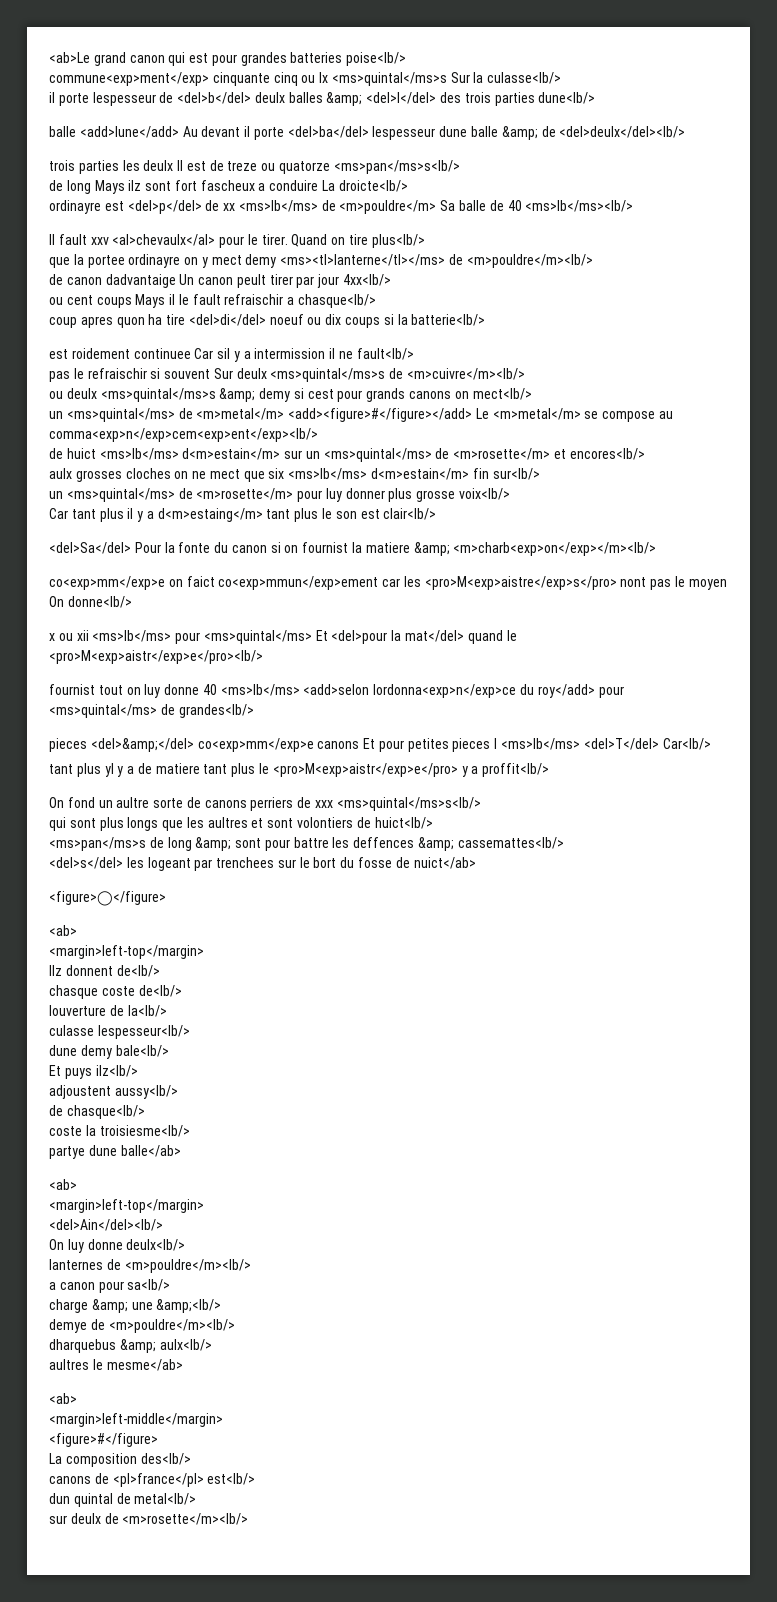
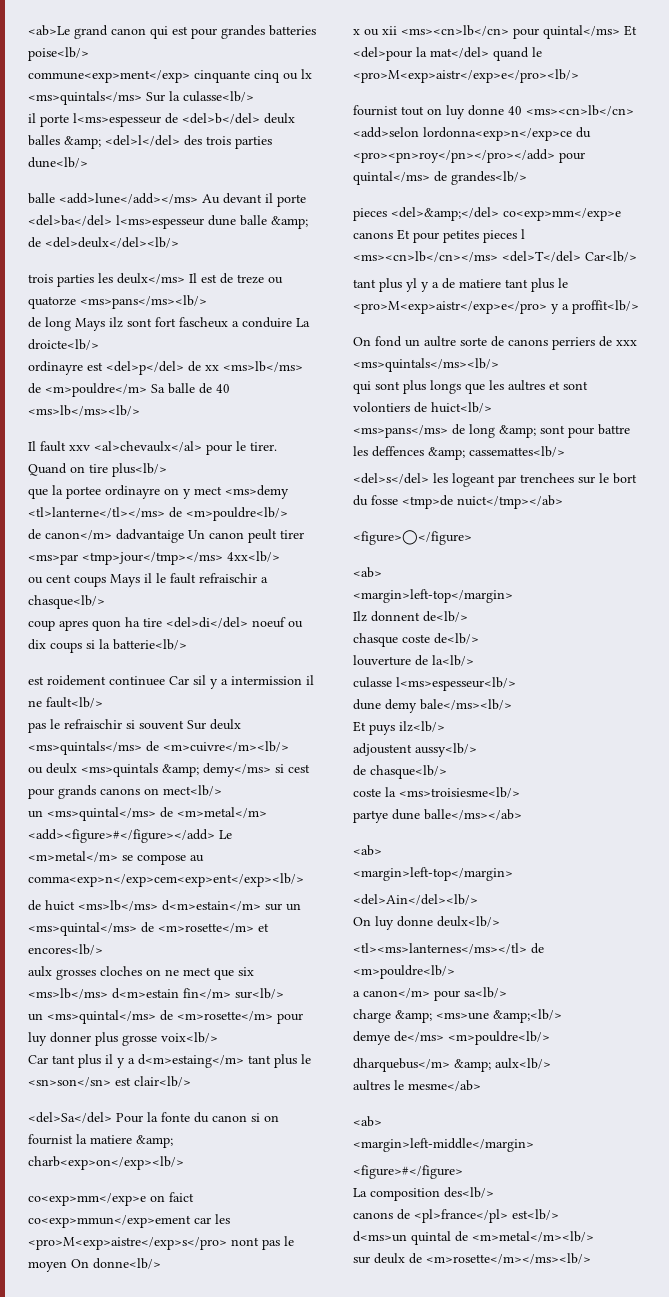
[331,72,447,86] <ms>quintal</ms>s -> [28,91,142,105] <ms>quintals</ms>
[92,92,156,106] lespesseur -> [73,113,161,127] l<ms>espesseur
[79,126,179,138] <add>lune</add> -> [59,193,198,204] <add>lune</add></ms>
[372,126,436,140] lespesseur -> [116,215,204,229] l<ms>espesseur
[143,160,174,171] deulx -> [117,273,185,284] deulx</ms>
[333,160,460,174] <ms>pan</ms>s<lb/> -> [80,295,207,309] <ms>pans</ms><lb/>
[245,254,593,268] [49,274,102,285] demy <ms><tl>lanterne</tl></ms> de <m>pouldre</m><lb/> // de canon -> [225,485,289,499] [28,507,288,521] [28,529,112,540] <ms>demy <tl>lanterne</tl></ms> de <m>pouldre<lb/> // de canon</m>
[296,274,340,288] par jour -> [28,552,223,565] <ms>par <tmp>jour</tmp></ms>
[270,368,386,382] <ms>quintal</ms>s -> [28,741,142,755] <ms>quintals</ms>
[100,388,291,402] <ms>quintal</ms>s &amp; demy -> [81,763,271,777] <ms>quintals &amp; demy</ms>
[371,468,489,480] d<m>estain</m> fin -> [112,988,231,999] d<m>estain fin</m>
[335,511,357,519] son -> [28,1077,111,1087] <sn>son</sn>
[453,542,657,556] <m>charb<exp>on</exp></m><lb/> -> [28,1156,184,1170] charb<exp>on</exp><lb/>
[92,630,312,644] <ms>lb</ms> pour <ms>quintal</ms> -> [401,25,620,39] <ms><cn>lb</cn> pour quintal</ms>
[220,684,300,696] <ms>lb</ms> -> [526,105,634,116] <ms><cn>lb</cn>
[537,684,624,698] [49,704,157,718] roy</add> pour <ms>quintal</ms> -> [353,149,585,163] [353,171,430,185] <pro><pn>roy</pn></pro></add> pour quintal</ms>
[501,738,581,750] <ms>lb</ms> -> [353,251,498,262] <ms><cn>lb</cn></ms>
[336,797,481,811] <ms>quintal</ms>s<lb/> -> [353,358,499,372] <ms>quintals</ms><lb/>
[49,837,146,851] <ms>pan</ms>s -> [353,425,448,438] <ms>pans</ms>
[395,857,476,869] de nuict</ab> -> [402,495,563,509] <tmp>de nuict</tmp></ab>
[97,1025,190,1039] lespesseur<lb/> -> [396,677,516,691] l<ms>espesseur<lb/>
[115,1045,169,1057] bale<lb/> -> [420,699,512,710] bale</ms><lb/>
[99,1125,190,1137] troisiesme<lb/> -> [399,787,520,798] <ms>troisiesme<lb/>
[120,1145,181,1157] balle</ab> -> [424,809,522,820] balle</ms></ab>
[49,1259,251,1273] [49,1282,95,1290] lanternes de <m>pouldre</m><lb/> // a canon -> [353,943,544,954] [353,965,455,979] [353,988,430,998] <tl><ms>lanternes</ms></tl> de <m>pouldre<lb/> // a canon</m>
[131,1302,153,1310] une -> [436,1012,489,1020] <ms>une
[90,1319,235,1333] [49,1339,116,1353] de <m>pouldre</m><lb/> // dharquebus -> [394,1031,550,1045] [353,1058,450,1072] de</ms> <m>pouldre<lb/> // dharquebus</m>
[49,1493,70,1504] dun -> [353,1231,407,1242] d<ms>un
[134,1493,197,1505] metal<lb/> -> [472,1231,594,1242] <m>metal</m><lb/>
[122,1513,249,1525] <m>rosette</m><lb/> -> [426,1253,591,1264] <m>rosette</m></ms><lb/>

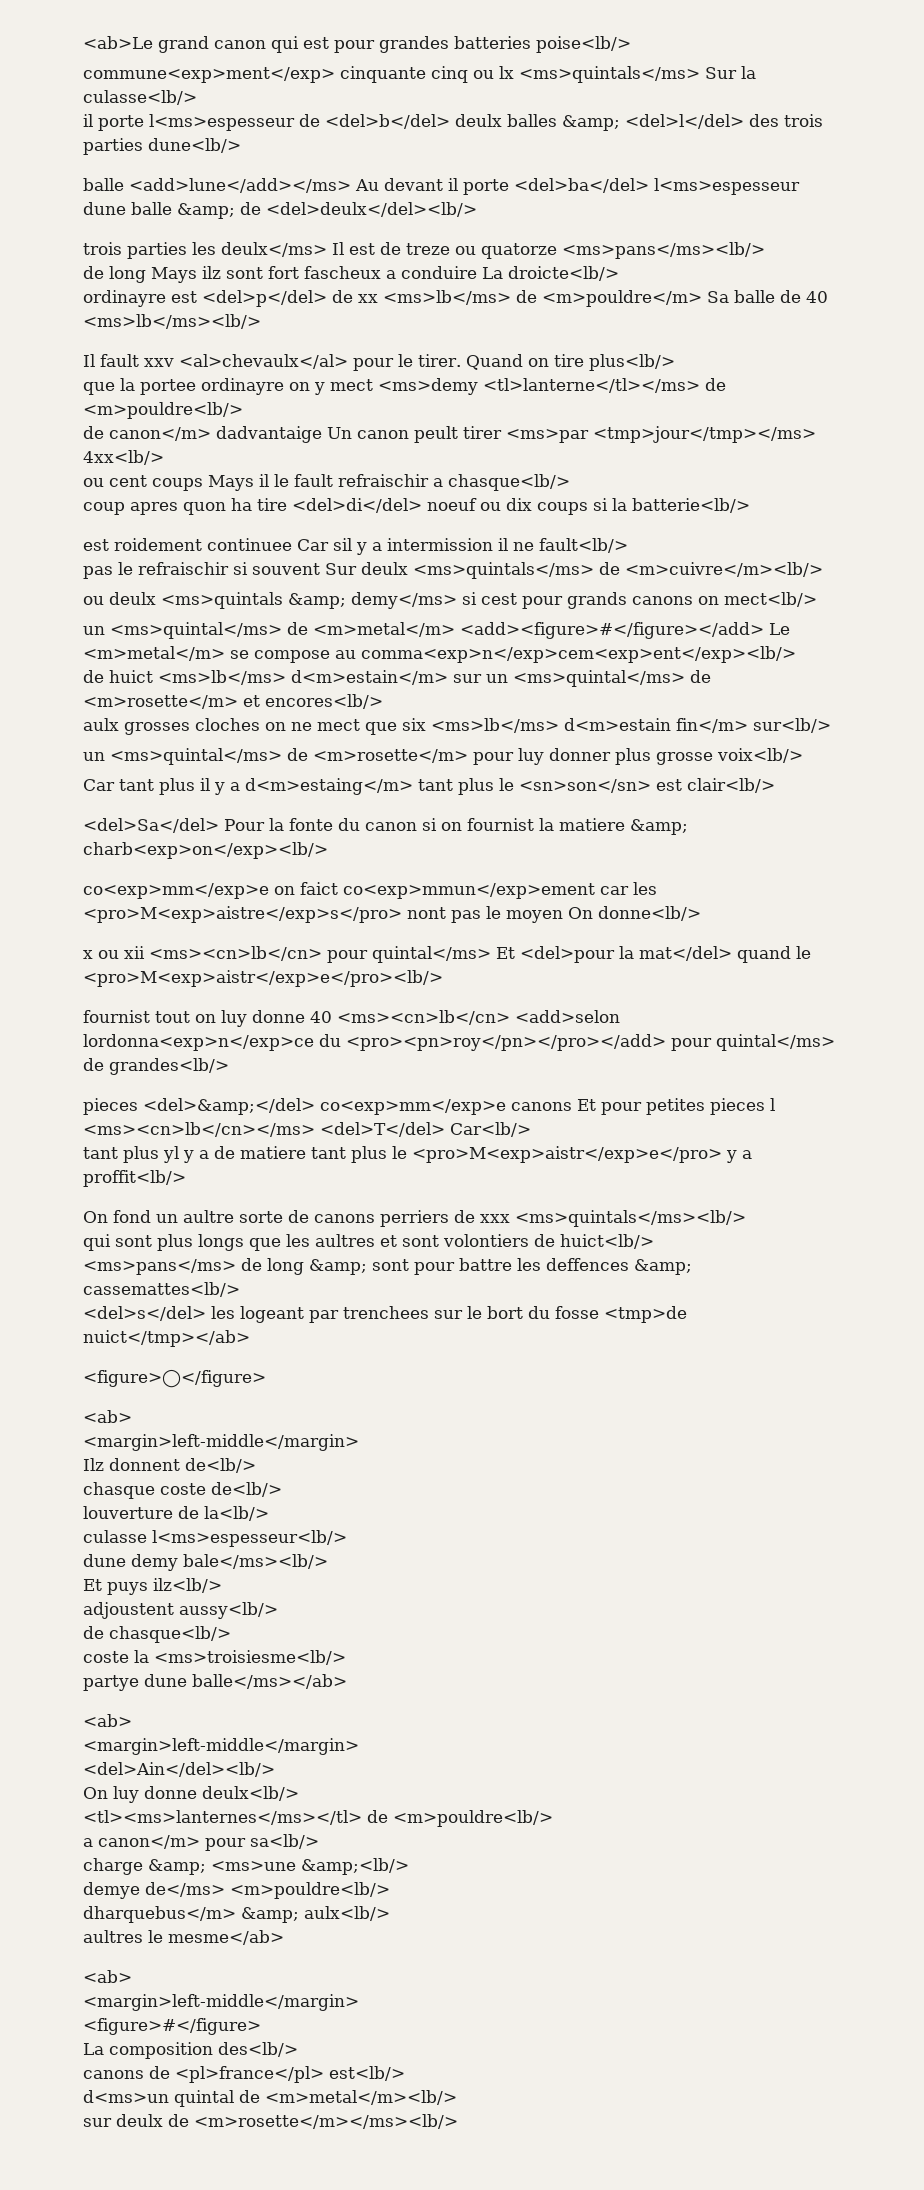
[353,589,513,603] <margin>left-top</margin> -> [83,1434,359,1451] <margin>left-middle</margin>
[353,867,513,881] <margin>left-top</margin> -> [83,1738,359,1755] <margin>left-middle</margin>

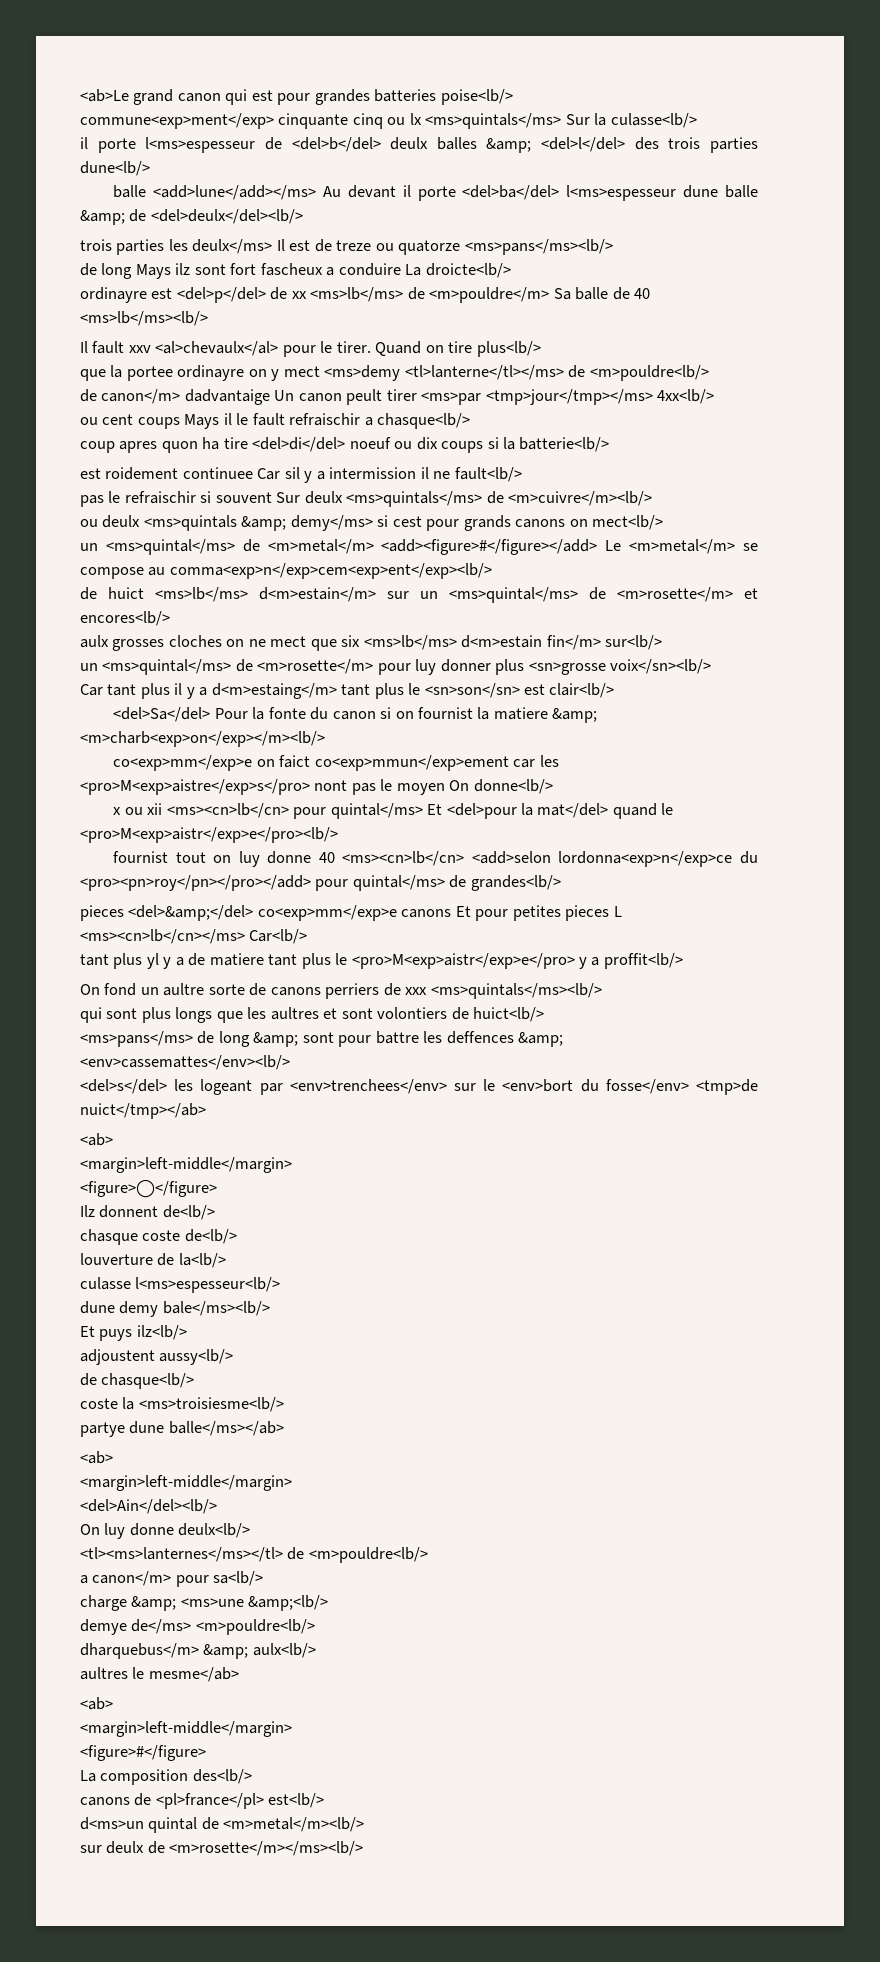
[656,748,803,765] grosse voix<lb/> -> [528,659,712,675] <sn>grosse voix</sn><lb/>
[83,842,328,859] charb<exp>on</exp><lb/> -> [80,731,325,747] <m>charb<exp>on</exp></m><lb/>
[770,1098,775,1111] [83,1122,445,1137] l <ms><cn>lb</cn></ms> <del>T</del> -> [613,906,622,917] [80,929,245,944] L <ms><cn>lb</cn></ms>
[83,1282,240,1297] cassemattes<lb/> -> [80,1055,290,1070] <env>cassemattes</env><lb/>
[343,1306,429,1319] trenchees -> [289,1079,447,1094] <env>trenchees</env>
[487,1306,599,1319] bort du fosse -> [502,1079,689,1094] <env>bort du fosse</env>
[83,1369,266,1388] [83,1410,132,1423] [83,1434,359,1451] // <figure>◯</figure> // <ab> // <margin>left-middle</margin> -> [80,1133,113,1146] [80,1157,292,1173] [80,1179,217,1198] // <ab> // <margin>left-middle</margin> // <figure>◯</figure>

